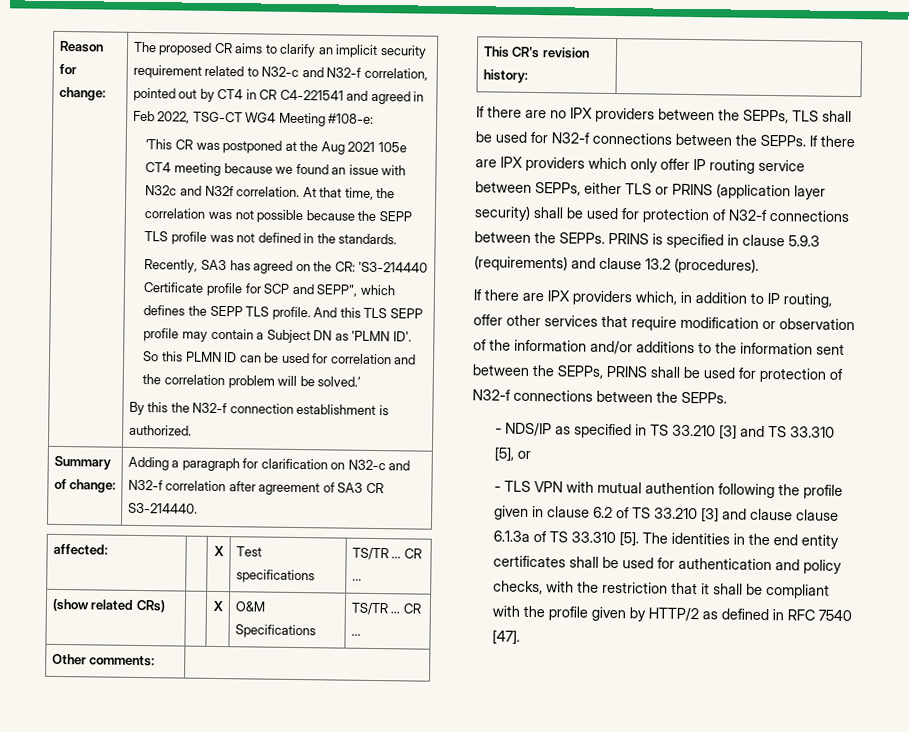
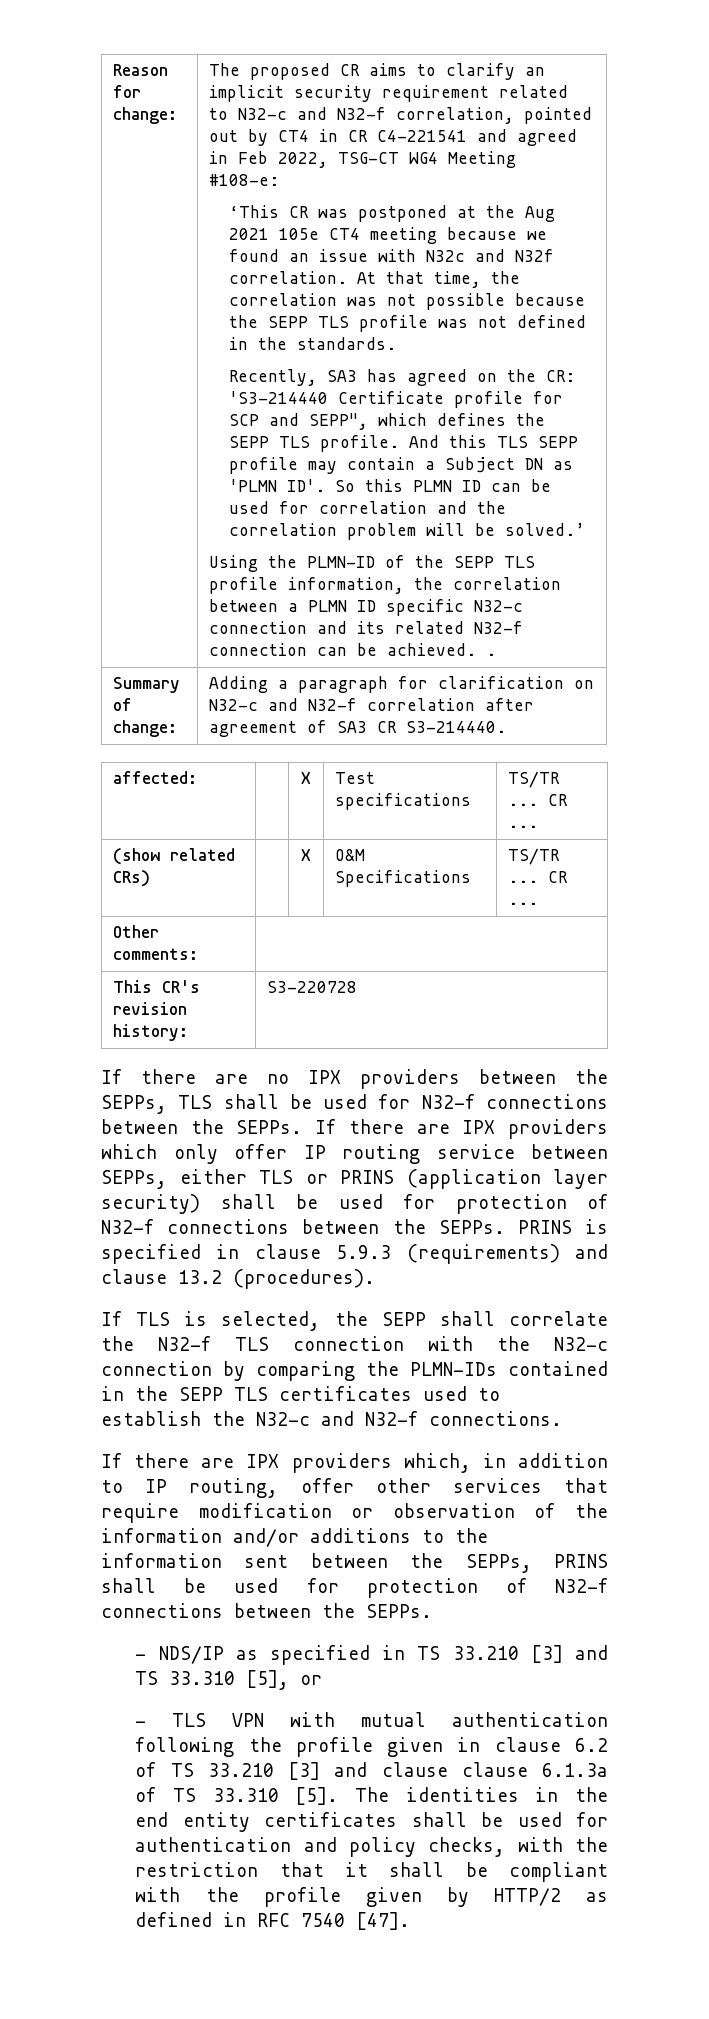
[128,401,389,416] [128,424,192,436] By this the N32-f connection establishment is authorized. -> [208,555,535,572] [208,577,561,594] [208,599,523,616] [208,621,523,634] [208,643,496,656] Using the PLMN-ID of the SEPP TLS profile information, the correlation between a PLMN ID specific N32-c connection and its related N32-f connection can be achieved. .
(528, 76) none -> [266,981,357,993] S3-220728
(759, 265) none -> [101,1311,608,1331] [101,1336,608,1351] [101,1361,608,1381] [101,1386,500,1401] [101,1411,562,1426] // If TLS is selected, the SEPP shall correlate the N32-f TLS connection with the N32-c connection by comparing the PLMN-IDs contained in the SEPP TLS certificates used to establish the N32-c and N32-f connections.
[645,482,716,495] authention -> [452,1712,608,1727] authentication

